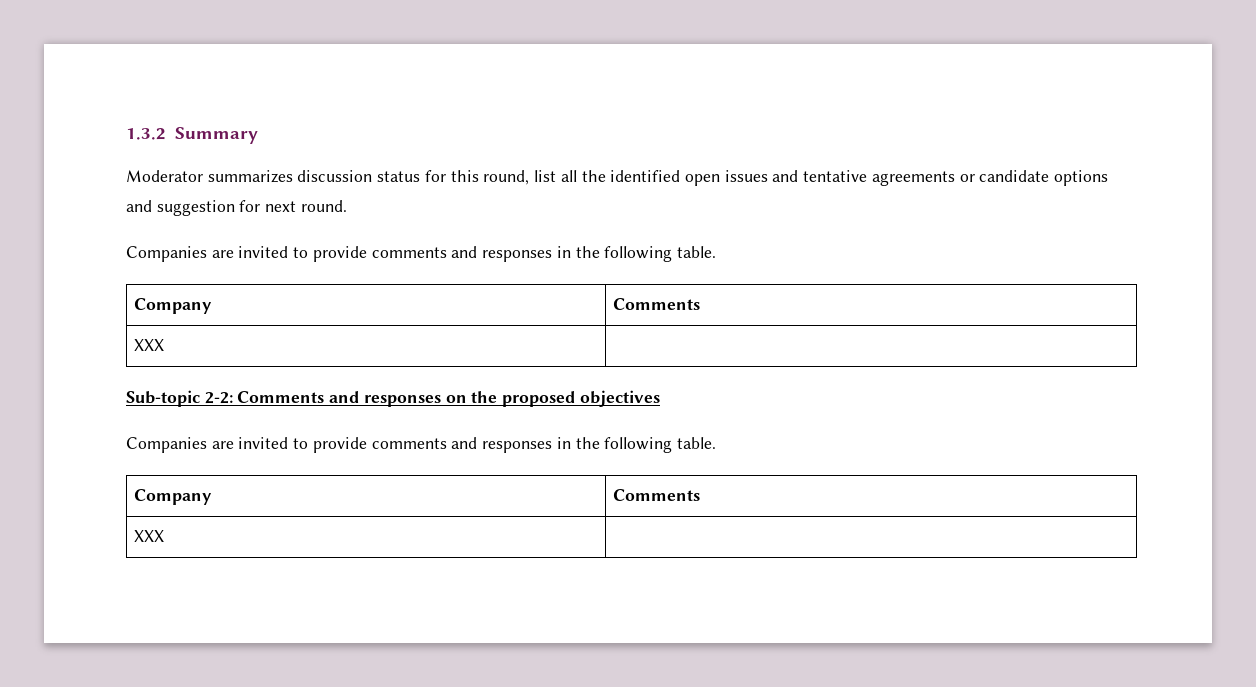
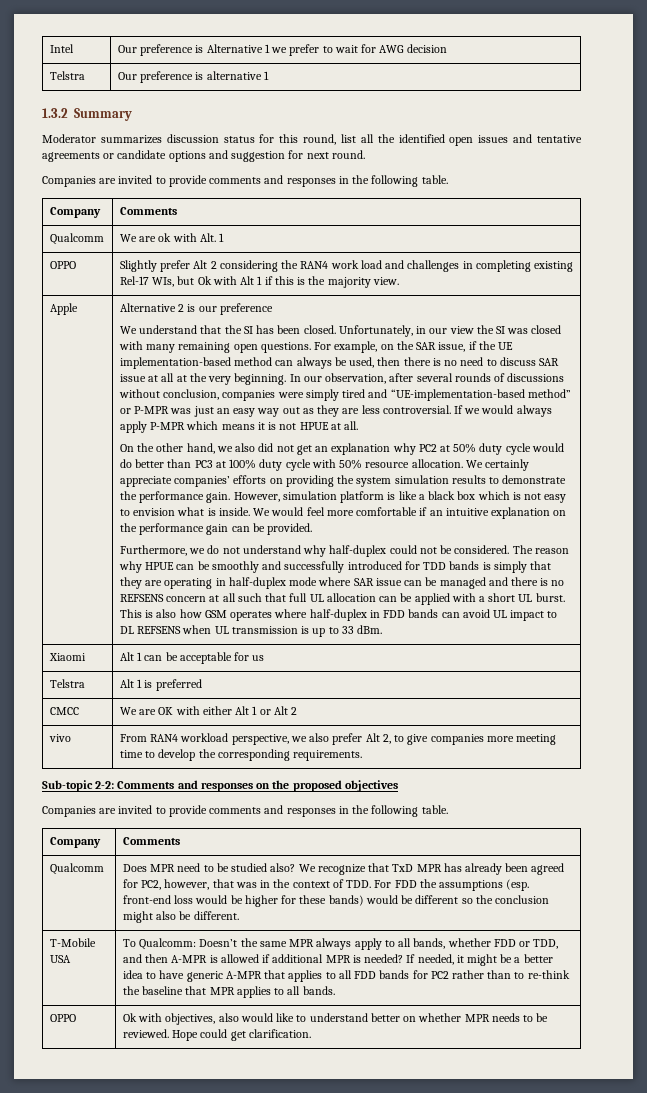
(126, 134) none -> [49,44,74,53] [117,44,447,56] [49,71,85,80] [117,71,269,83] Intel | Our preference is Alternative 1 we prefer to wait for AWG decision // Telstra | Our preference is alternative 1 //
[134,339,165,351] XXX | -> [49,233,104,245] [119,233,225,242] [49,261,76,269] [119,260,573,272] [119,276,399,288] [49,303,78,315] [119,303,273,315] [119,325,562,337] [118,341,513,353] [119,357,559,369] [119,373,565,385] [118,389,571,401] [119,405,552,417] [119,421,359,433] [119,443,564,455] [119,459,529,471] [119,475,567,487] [119,491,567,503] [119,507,567,519] [119,523,313,535] [119,545,569,557] [118,561,551,573] [119,577,565,589] [119,593,565,605] [119,609,558,621] [119,625,383,637] [48,653,86,661] [119,652,265,664] [49,679,85,688] [119,679,202,691] [49,707,79,715] [119,706,298,715] [48,734,71,742] [119,733,556,745] [119,749,363,761] Qualcomm | We are ok with Alt. 1 // OPPO | Slightly prefer Alt 2 considering the RAN4 work load and challenges in completing existing Rel-17 WIs, but Ok with Alt 1 if this is the majority view. // Apple | Alternative 2 is our preference // We understand that the SI has been closed. Unfortunately, in our view the SI was closed with many remaining open questions. For example, on the SAR issue, if the UE implementation-based method can always be used, then there is no need to discuss SAR issue at all at the very beginning. In our observation, after several rounds of discussions without conclusion, companies were simply tired and “UE-implementation-based method” or P-MPR was just an easy way out as they are less controversial. If we would always apply P-MPR which means it is not HPUE at all. // On the other hand, we also did not get an explanation why PC2 at 50% duty cycle would do better than PC3 at 100% duty cycle with 50% resource allocation. We certainly appreciate companies’ efforts on providing the system simulation results to demonstrate the performance gain. However, simulation platform is like a black box which is not easy to envision what is inside. We would feel more comfortable if an intuitive explanation on the performance gain can be provided. // Furthermore, we do not understand why half-duplex could not be considered. The reason why HPUE can be smoothly and successfully introduced for TDD bands is simply that they are operating in half-duplex mode where SAR issue can be managed and there is no REFSENS concern at all such that full UL allocation can be applied with a short UL burst. This is also how GSM operates where half-duplex in FDD bands can avoid UL impact to DL REFSENS when UL transmission is up to 33 dBm. // Xiaomi | Alt 1 can be acceptable for us // Telstra | Alt 1 is preferred // CMCC | We are OK with either Alt 1 or Alt 2 // vivo | From RAN4 workload perspective, we also prefer Alt 2, to give companies more meeting time to develop the corresponding requirements.
[134,530,165,542] XXX | -> [49,863,104,875] [122,863,565,875] [122,879,530,891] [122,895,549,907] [122,911,239,923] [49,938,96,947] [49,955,71,963] [122,938,559,950] [122,954,553,966] [122,970,570,982] [122,986,335,998] [49,1014,76,1022] [122,1013,549,1025] [122,1029,311,1041] Qualcomm | Does MPR need to be studied also? We recognize that TxD MPR has already been agreed for PC2, however, that was in the context of TDD. For FDD the assumptions (esp. front-end loss would be higher for these bands) would be different so the conclusion might also be different. // T-Mobile USA | To Qualcomm: Doesn’t the same MPR always apply to all bands, whether FDD or TDD, and then A-MPR is allowed if additional MPR is needed? If needed, it might be a better idea to have generic A-MPR that applies to all FDD bands for PC2 rather than to re-think the baseline that MPR applies to all bands. // OPPO | Ok with objectives, also would like to understand better on whether MPR needs to be reviewed. Hope could get clarification.

